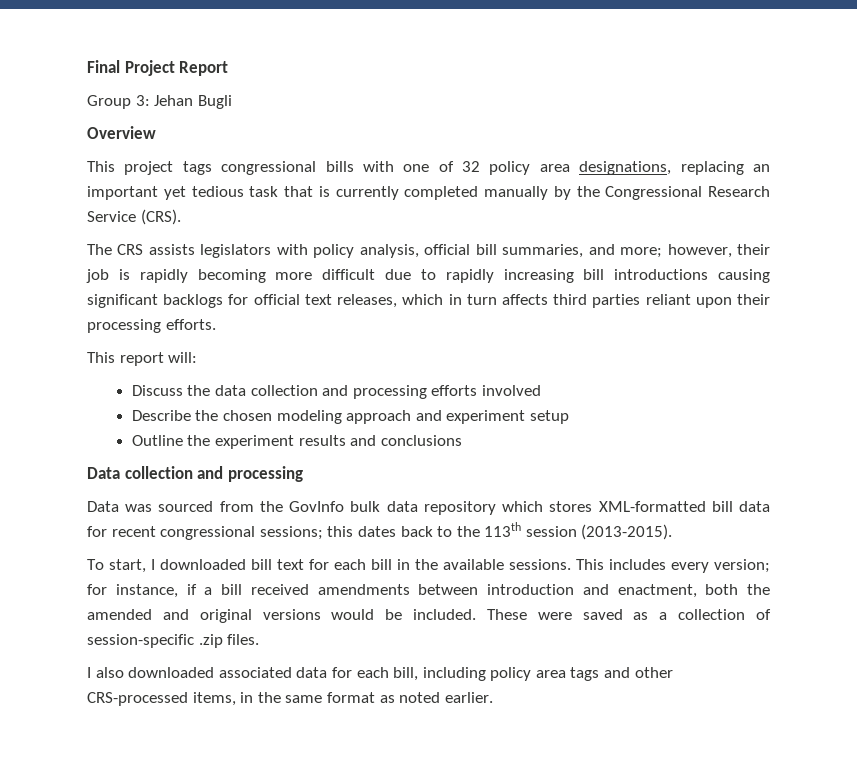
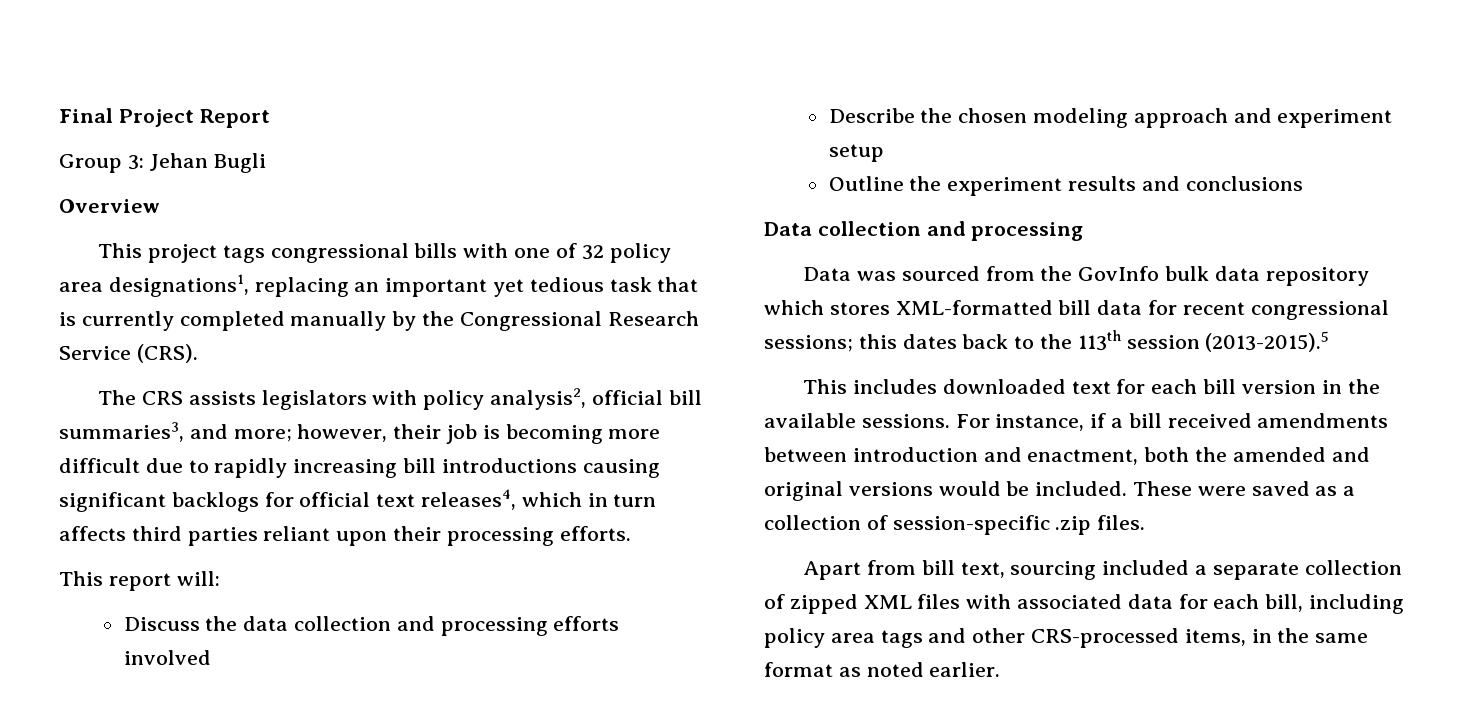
[579,161,672,175] designations, -> [108,274,249,297] designations1,
[359,244,419,258] analysis, -> [490,388,587,410] analysis2,
[502,244,584,258] summaries, -> [59,422,184,442] summaries3,
[139,269,188,283] rapidly -> (500, 432) none
[337,294,398,308] releases, -> [421,489,517,510] releases4,
[581,524,673,540] [87,559,272,573] (2013-2015). // To start, I downloaded bill -> [1205,331,1330,352] [803,379,1066,394] (2013-2015).5 // This includes downloaded
(392, 564) none -> [1241,380,1316,394] version
[576,559,770,573] [87,584,107,595] This includes every version; for -> [955,414,990,428] For
[87,667,215,678] I also downloaded -> [803,560,1402,580] [764,594,1012,614] Apart from bill text, sourcing included a separate collection of zipped XML files with

